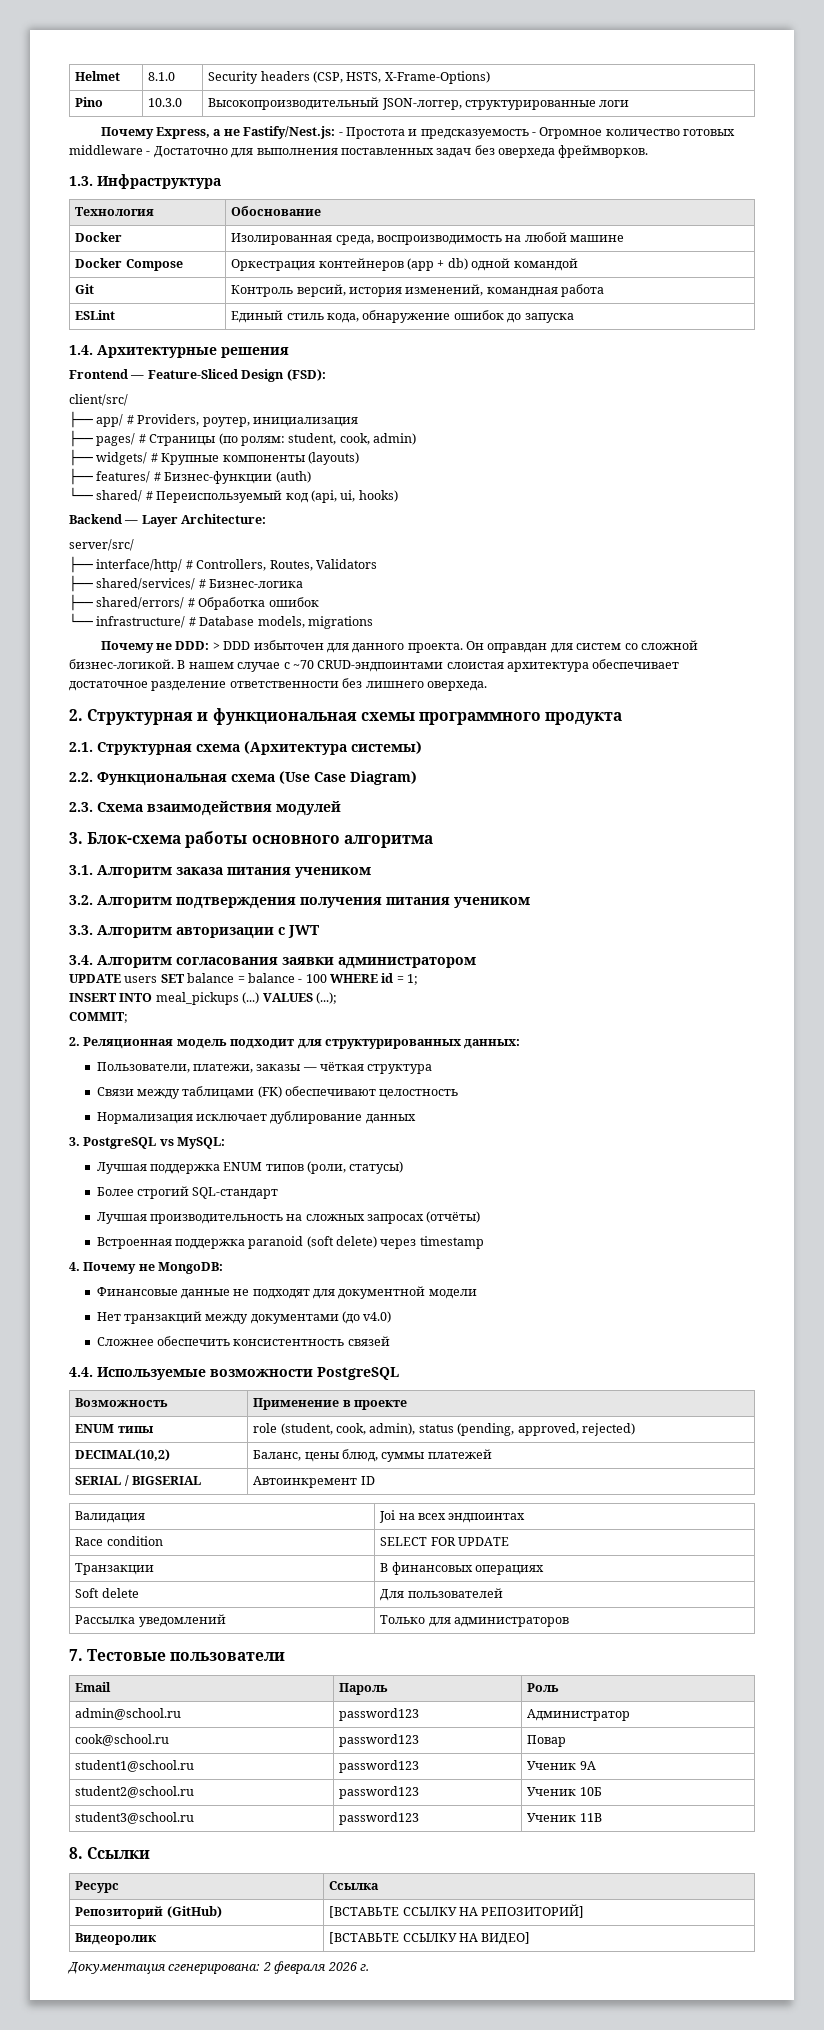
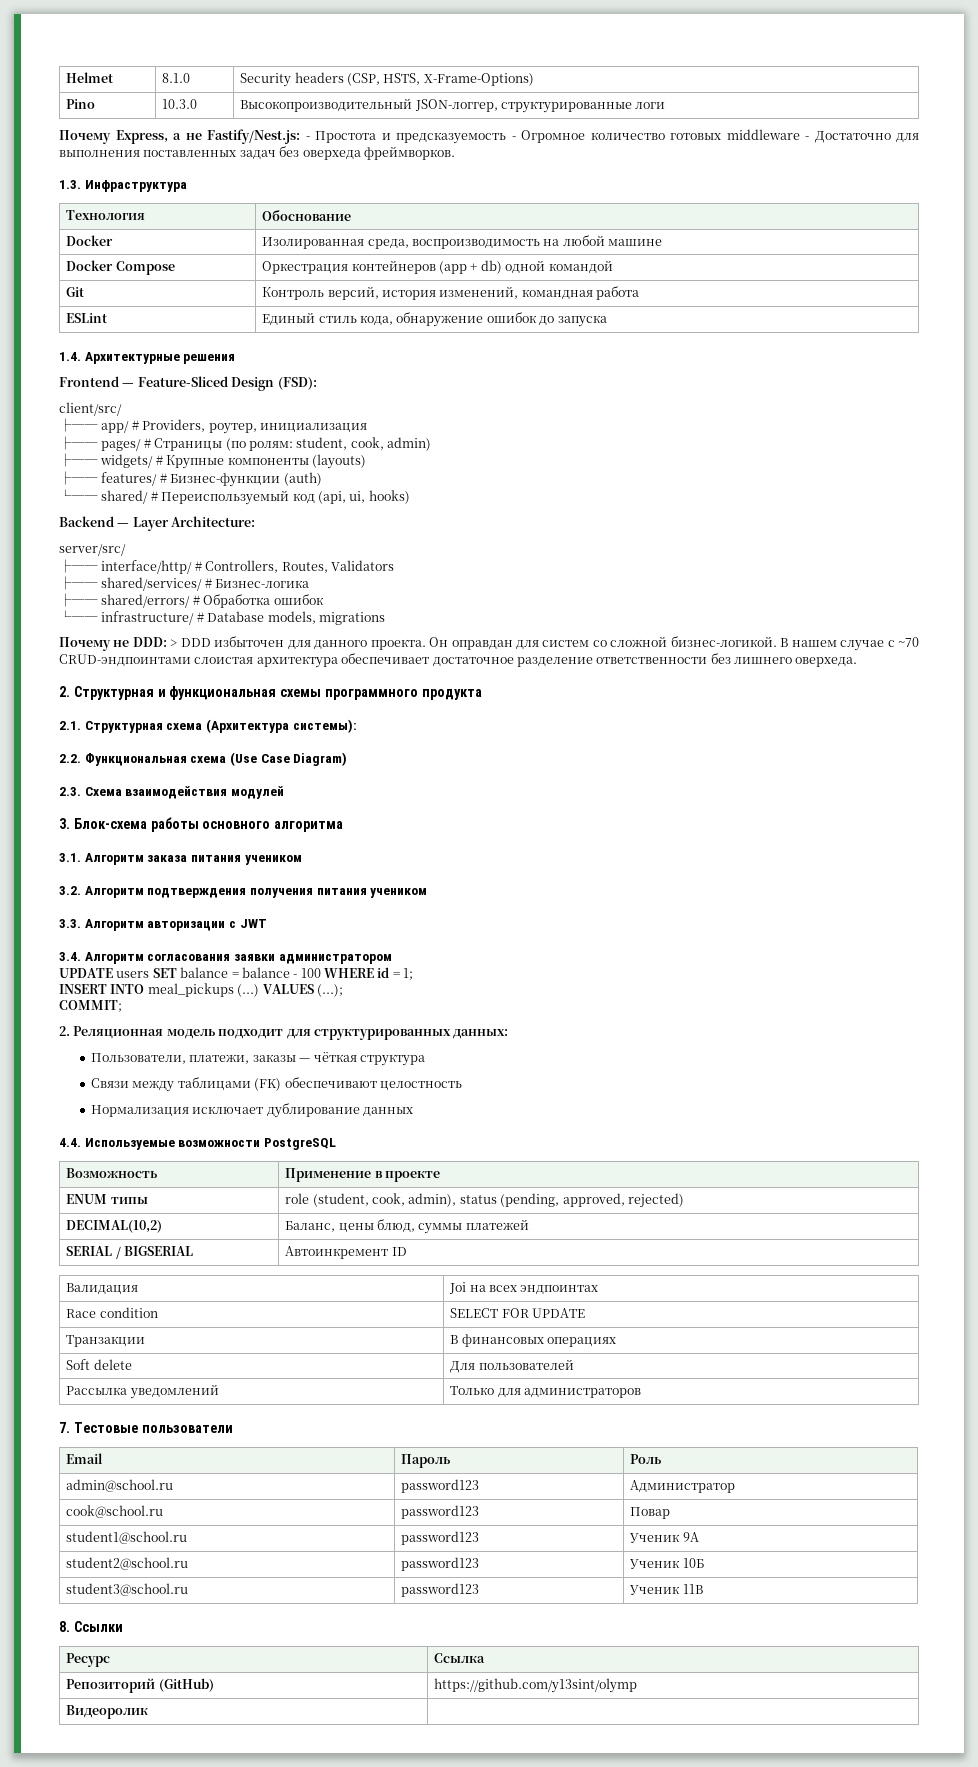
[351,741,422,754] системы) -> [292,719,357,733] системы):
[69,1137,226,1149] [96,1161,404,1174] [96,1186,279,1199] [96,1211,481,1224] [96,1236,484,1249] [69,1262,224,1274] [96,1286,477,1299] [96,1311,392,1324] [96,1336,390,1346] // 3. PostgreSQL vs MySQL: // Лучшая поддержка ENUM типов (роли, статусы) // Более строгий SQL-стандарт // Лучшая производительность на сложных запросах (отчёты) // Встроенная поддержка paranoid (soft delete) через timestamp // 4. Почему не MongoDB: // Финансовые данные не подходят для документной модели // Нет транзакций между документами (до v4.0) // Сложнее обеспечить консистентность связей -> (414, 1112) none
[329,1904,585,1918] [75,1933,158,1945] [329,1932,531,1945] [67,1961,369,1974] [ВСТАВЬТЕ ССЫЛКУ НА РЕПОЗИТОРИЙ] // Видеоролик | [ВСТАВЬТЕ ССЫЛКУ НА ВИДЕО] // Документация сгенерирована: 2 февраля 2026 г. -> [434,1678,638,1693] [66,1705,149,1719] https://github.com/y13sint/olymp // Видеоролик |

